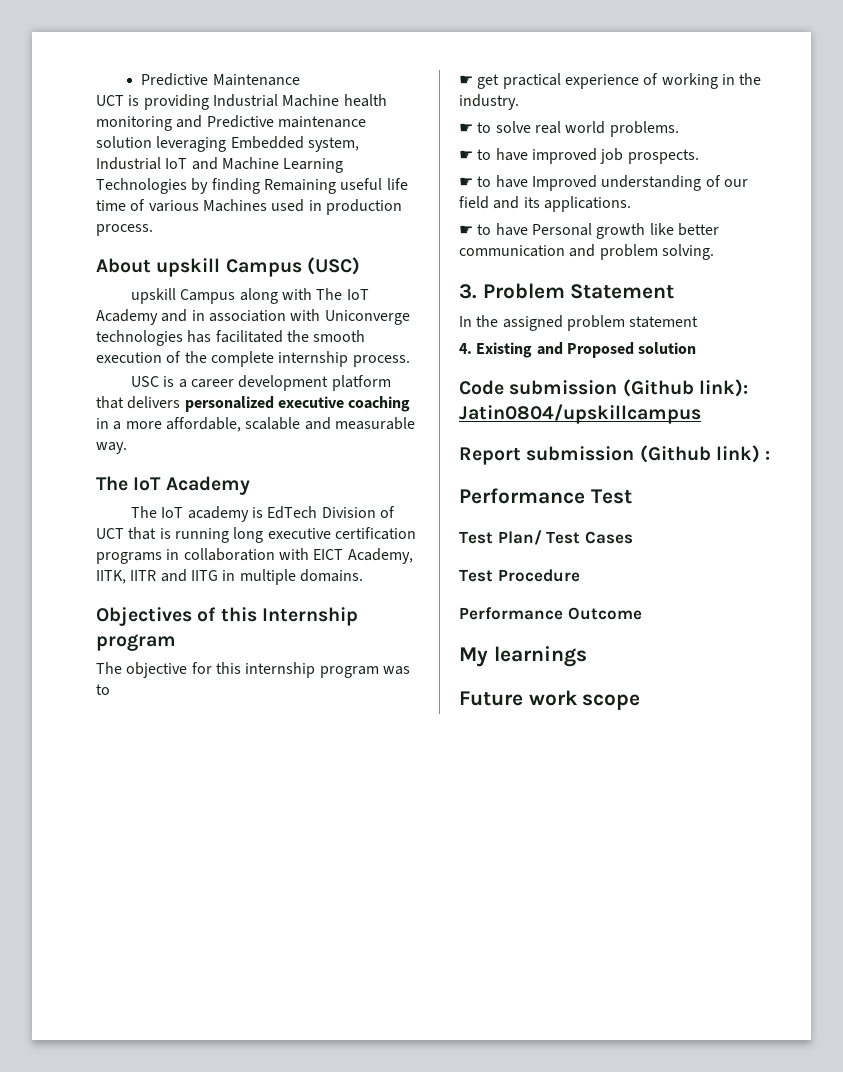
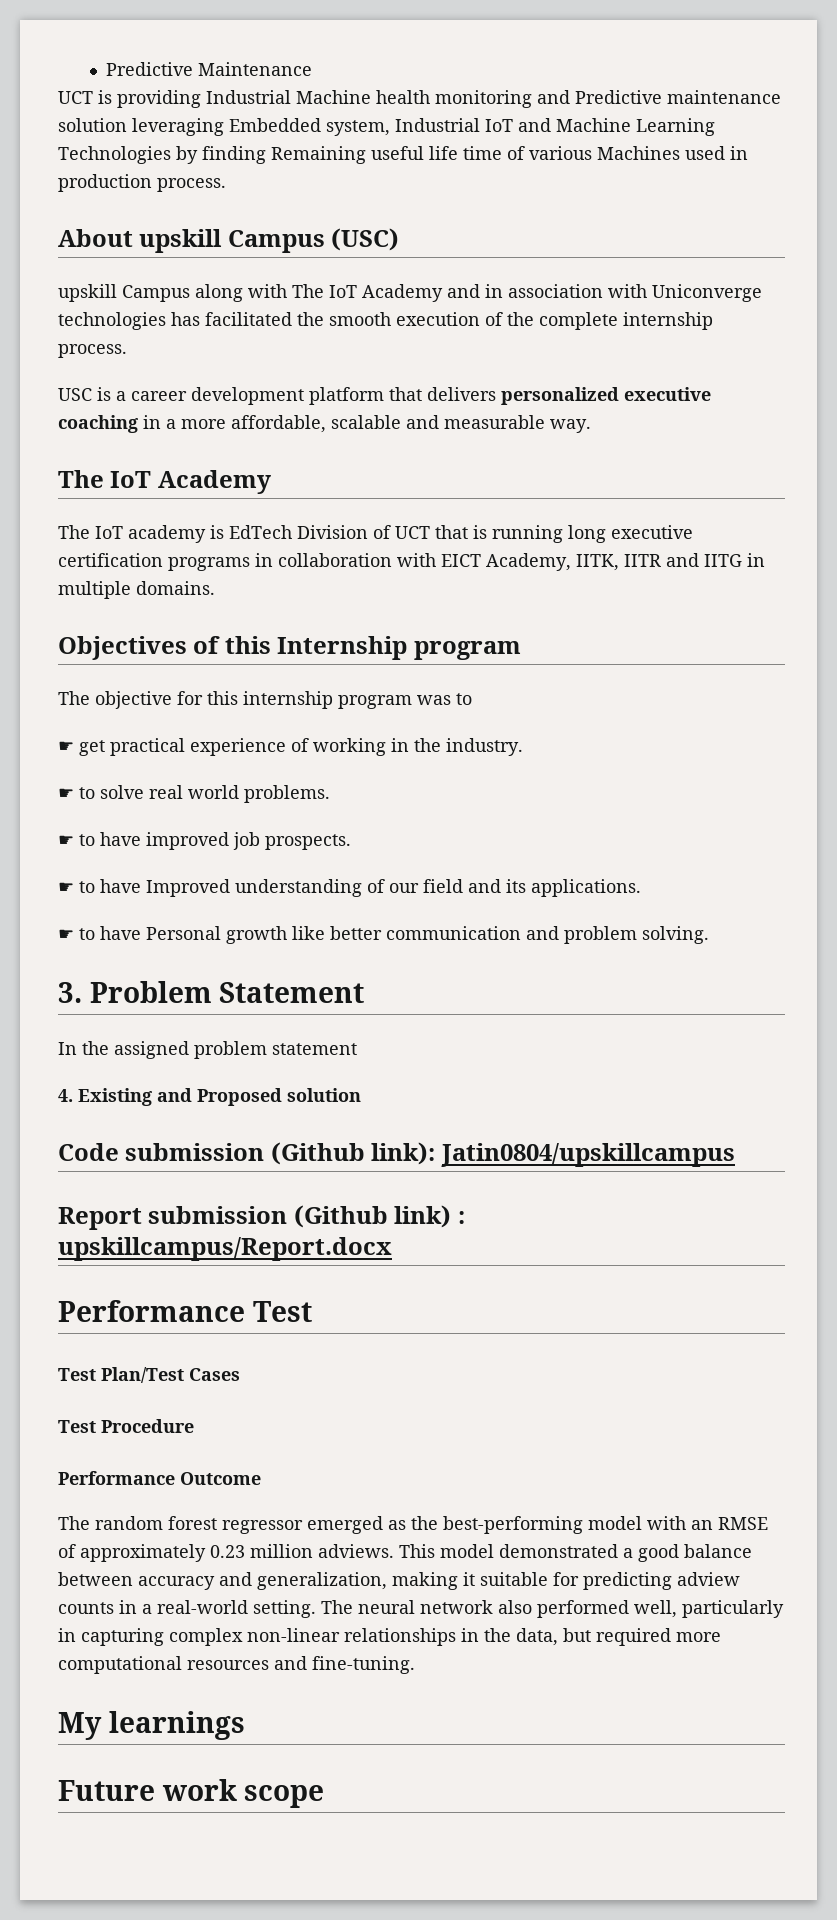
(771, 455) none -> [58,1237,392,1261] upskillcampus/Report.docx
[497,530,581,545] Plan/ Test -> [101,1367,184,1383] Plan/Test
(642, 613) none -> [58,1516,768,1534] [58,1544,752,1562] [58,1572,740,1590] [58,1600,784,1618] [58,1628,721,1646] [58,1656,415,1674] // The random forest regressor emerged as the best-performing model with an RMSE of approximately 0.23 million adviews. This model demonstrated a good balance between accuracy and generalization, making it suitable for predicting adview counts in a real-world setting. The neural network also performed well, particularly in capturing complex non-linear relationships in the data, but required more computational resources and fine-tuning.

